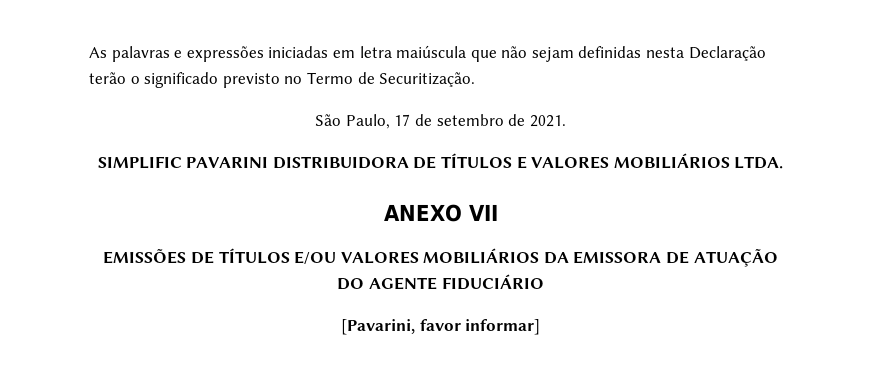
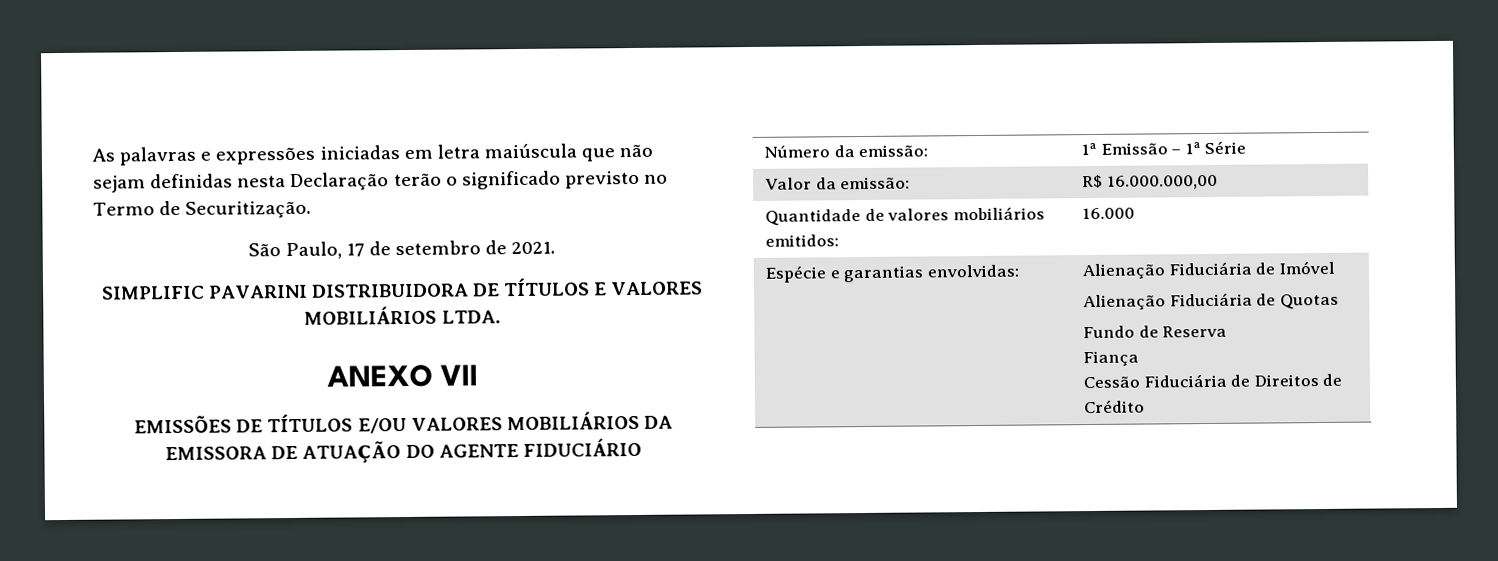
[340,319,541,335] // [Pavarini, favor informar] -> [764,144,929,158] [1081,140,1247,156] [765,176,911,190] [1082,174,1218,190] [765,206,1045,226] [765,234,840,247] [1082,207,1136,220] [765,264,1019,283] [1082,260,1335,280] [1083,292,1339,311] [1083,325,1228,339] [1083,350,1140,367] [1083,373,1343,389] [1084,399,1146,414] // Número da emissão: | 1ª Emissão – 1ª Série // Valor da emissão: | R$ 16.000.000,00 // Quantidade de valores mobiliários emitidos: | 16.000 // Espécie e garantias envolvidas: | Alienação Fiduciária de Imóvel // Alienação Fiduciária de Quotas // Fundo de Reserva // Fiança // Cessão Fiduciária de Direitos de Crédito

